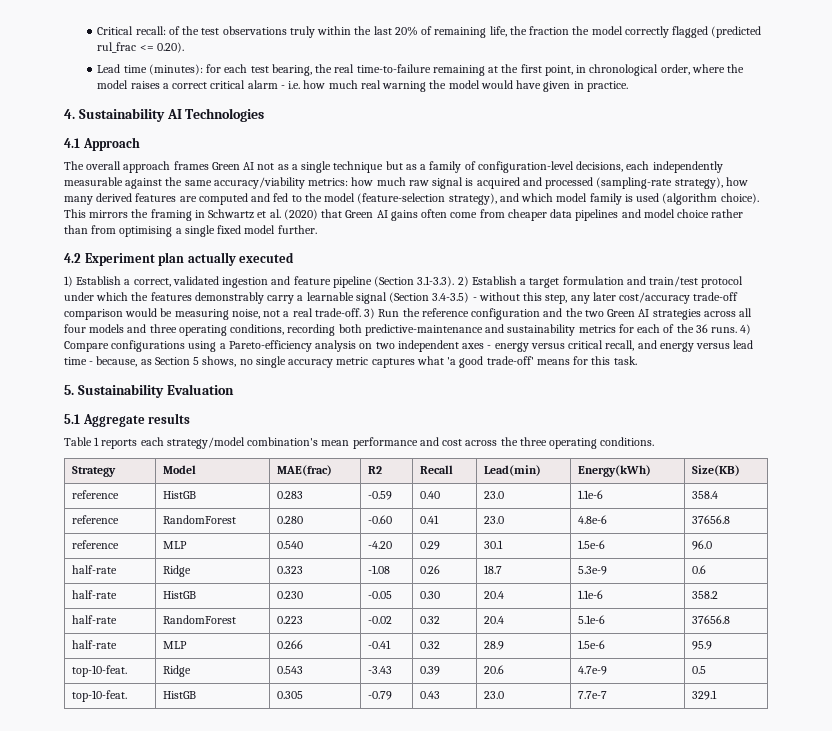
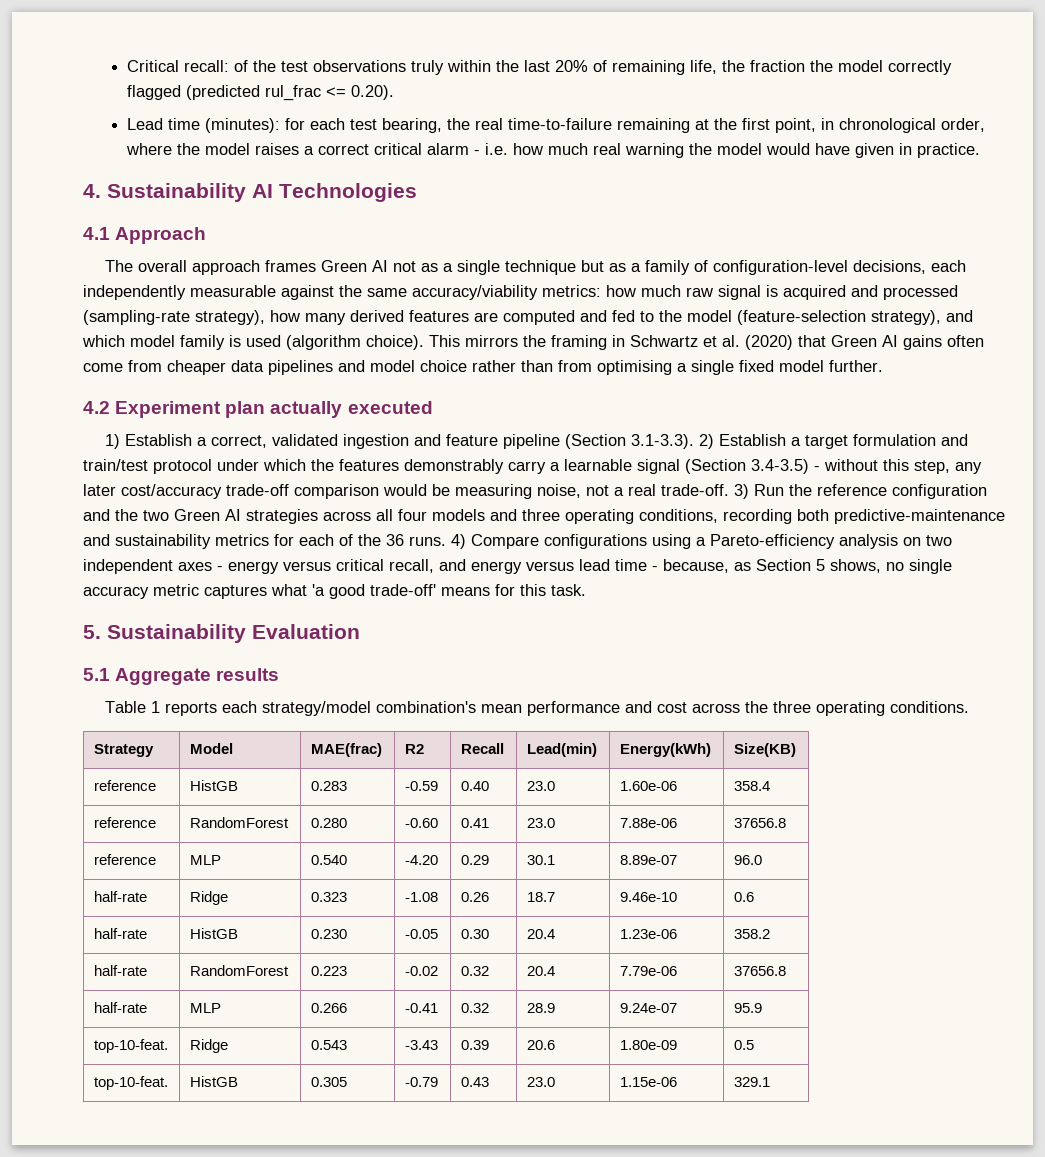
[578,490,604,499] 1.1e-6 -> [619,781,677,791] 1.60e-06
[578,515,608,524] 4.8e-6 -> [619,818,677,828] 7.88e-06
[578,540,606,549] 1.5e-6 -> [619,855,677,865] 8.89e-07
[578,566,608,575] 5.3e-9 -> [619,892,677,902] 9.46e-10
[578,590,604,599] 1.1e-6 -> [619,929,677,939] 1.23e-06
[578,615,606,624] 5.1e-6 -> [619,966,677,976] 7.79e-06
[578,640,606,649] 1.5e-6 -> [619,1003,677,1013] 9.24e-07
[578,666,608,675] 4.7e-9 -> [619,1040,677,1050] 1.80e-09
[578,691,608,699] 7.7e-7 -> [619,1077,677,1087] 1.15e-06

